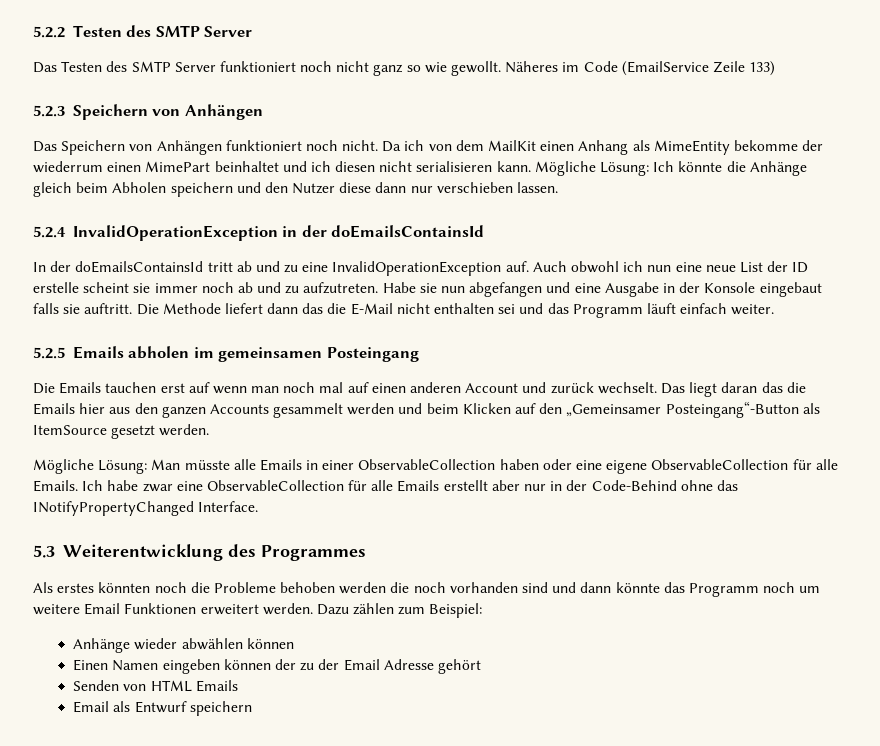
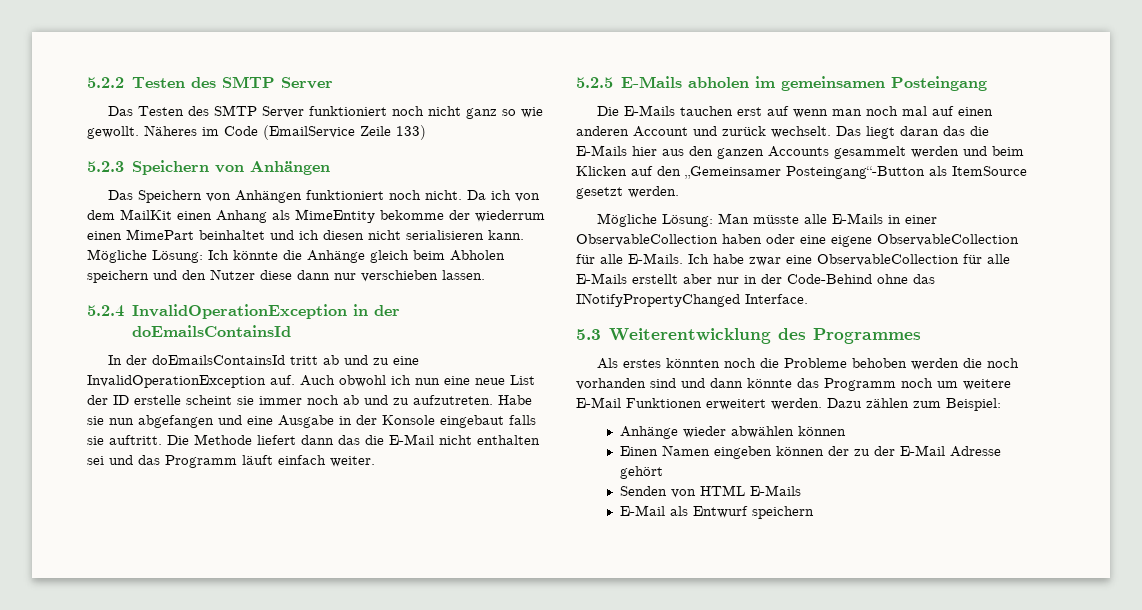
[72,346,124,359] Emails -> [620,76,682,88] E-Mails
[59,382,102,394] Emails -> [623,105,675,116] E-Mails
[33,403,75,415] Emails -> [576,145,627,156] E-Mails
[259,459,302,471] Emails -> [831,213,883,224] E-Mails
[33,480,78,492] Emails. -> [628,253,683,264] E-Mails.
[397,480,440,492] Emails -> [576,273,627,284] E-Mails
[84,603,121,615] Email -> [576,397,621,408] E-Mail
[343,659,380,671] Email -> [900,445,946,456] E-Mail
[195,680,238,692] [73,701,110,713] Emails // Email -> [750,485,802,496] [620,505,666,516] E-Mails // E-Mail

